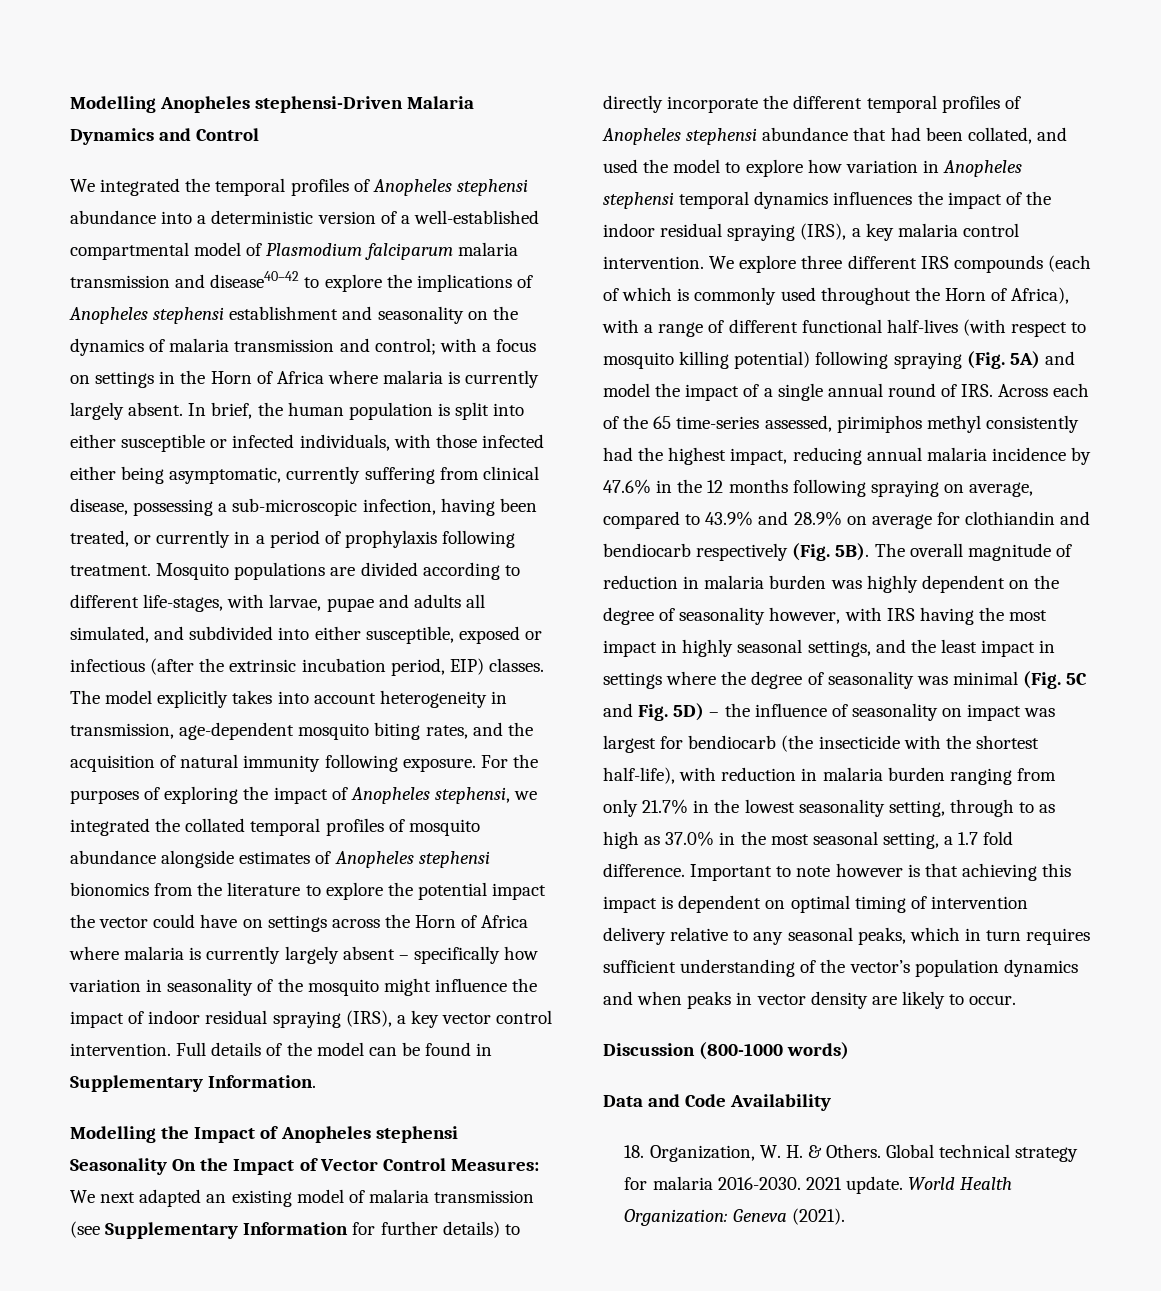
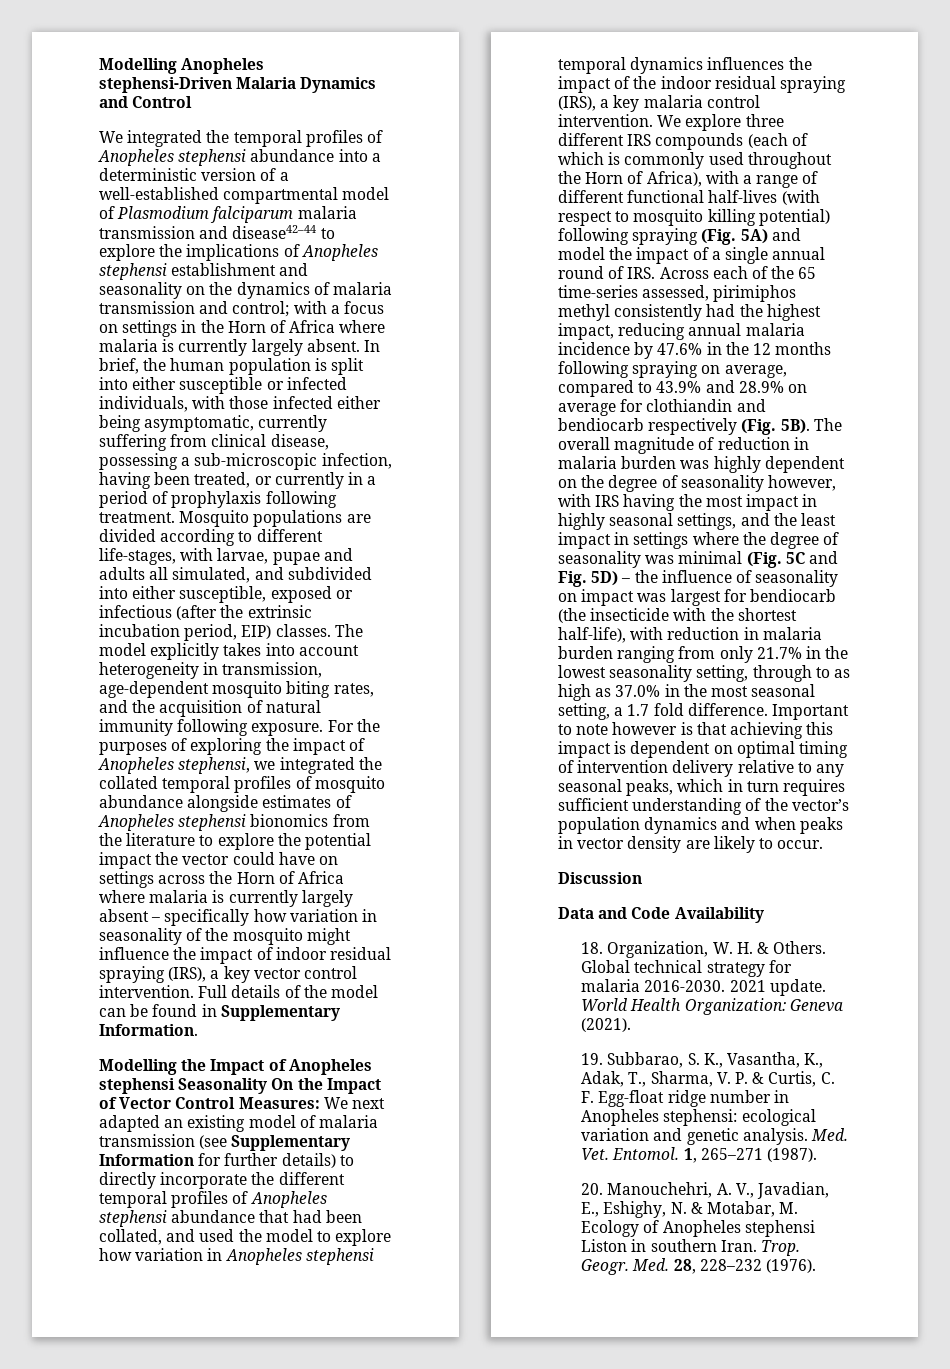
[210,271,300,288] disease40–42 -> [232,225,317,239] disease42–44
[699,1042,850,1060] (800-1000 words) -> (642, 878) none
(845, 1216) none -> [581,1052,824,1068] [581,1071,835,1087] [581,1090,790,1107] [581,1109,816,1126] [581,1128,849,1145] [581,1147,818,1163] [581,1182,830,1199] [581,1201,799,1218] [581,1220,815,1237] [581,1239,801,1256] [581,1258,817,1275] // 19. Subbarao, S. K., Vasantha, K., Adak, T., Sharma, V. P. & Curtis, C. F. Egg-float ridge number in Anopheles stephensi: ecological variation and genetic analysis. Med. Vet. Entomol. 1, 265–271 (1987). // 20. Manouchehri, A. V., Javadian, E., Eshighy, N. & Motabar, M. Ecology of Anopheles stephensi Liston in southern Iran. Trop. Geogr. Med. 28, 228–232 (1976).

